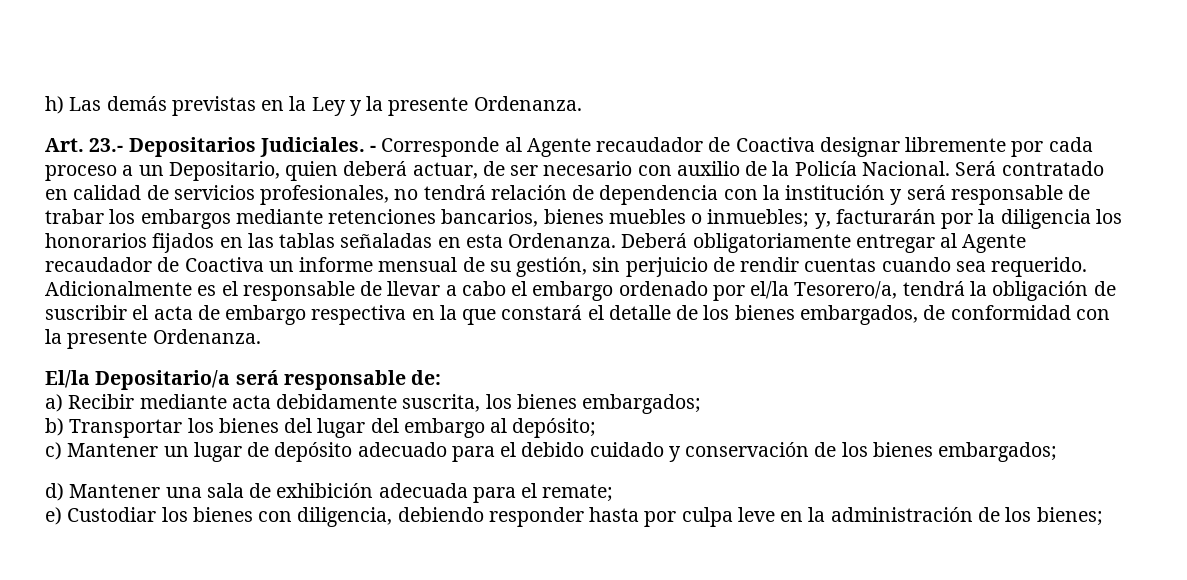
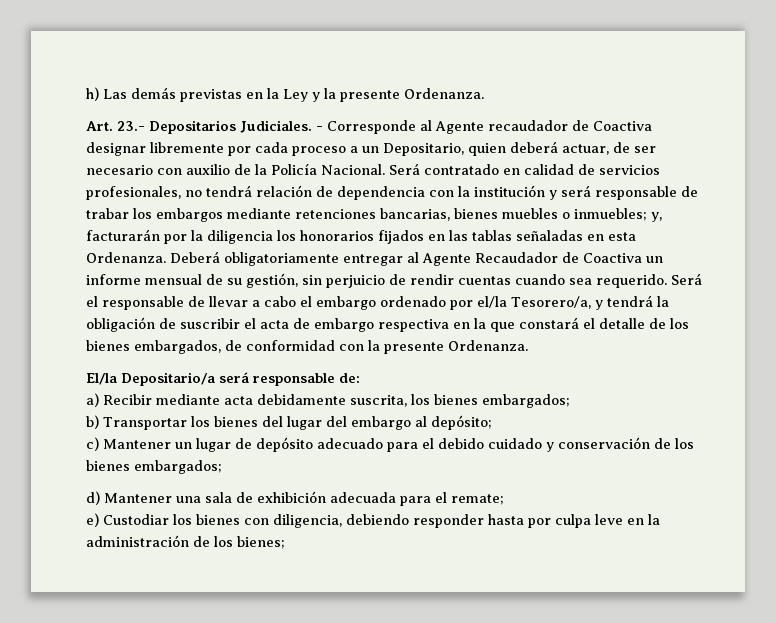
[441,209,539,227] bancarios, -> [380,208,450,221] bancarias,
[45,257,152,272] recaudador -> [475,252,558,263] Recaudador
[45,281,217,296] Adicionalmente es -> [671,273,702,285] Será
(898, 290) none -> [594,300,603,310] y

